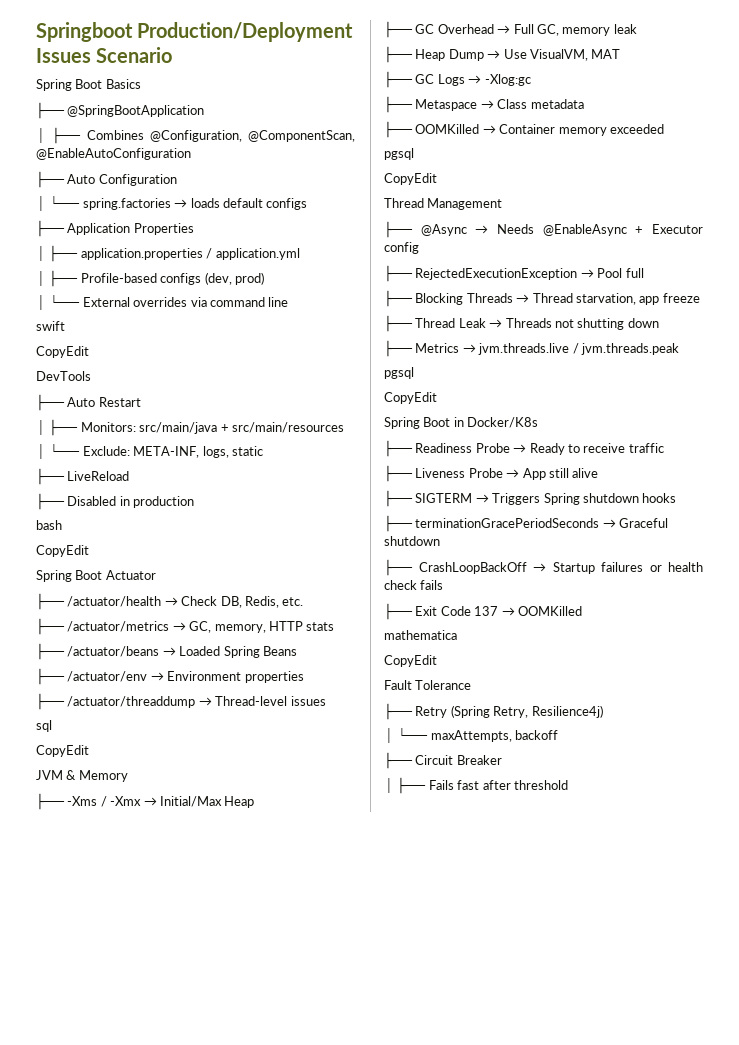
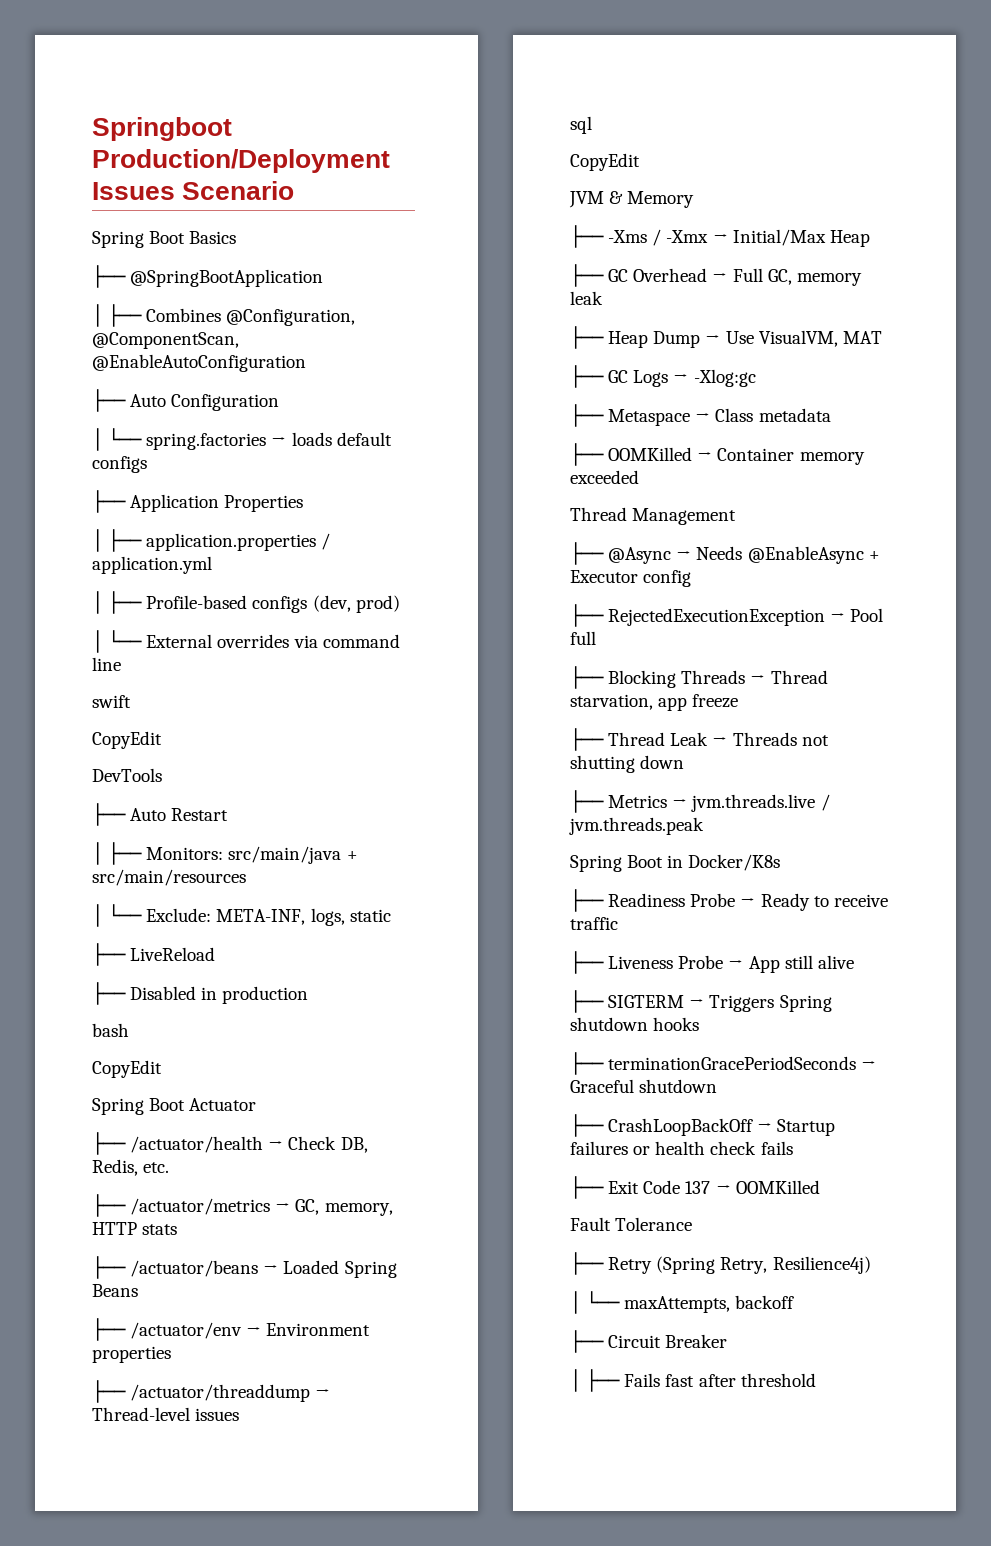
[384,148,414,160] [384,173,437,185] // pgsql // CopyEdit -> (639, 477) none
[384,367,414,379] [384,392,437,404] // pgsql // CopyEdit -> (704, 826) none
[384,630,457,640] [384,655,437,667] // mathematica // CopyEdit -> (820, 1187) none

